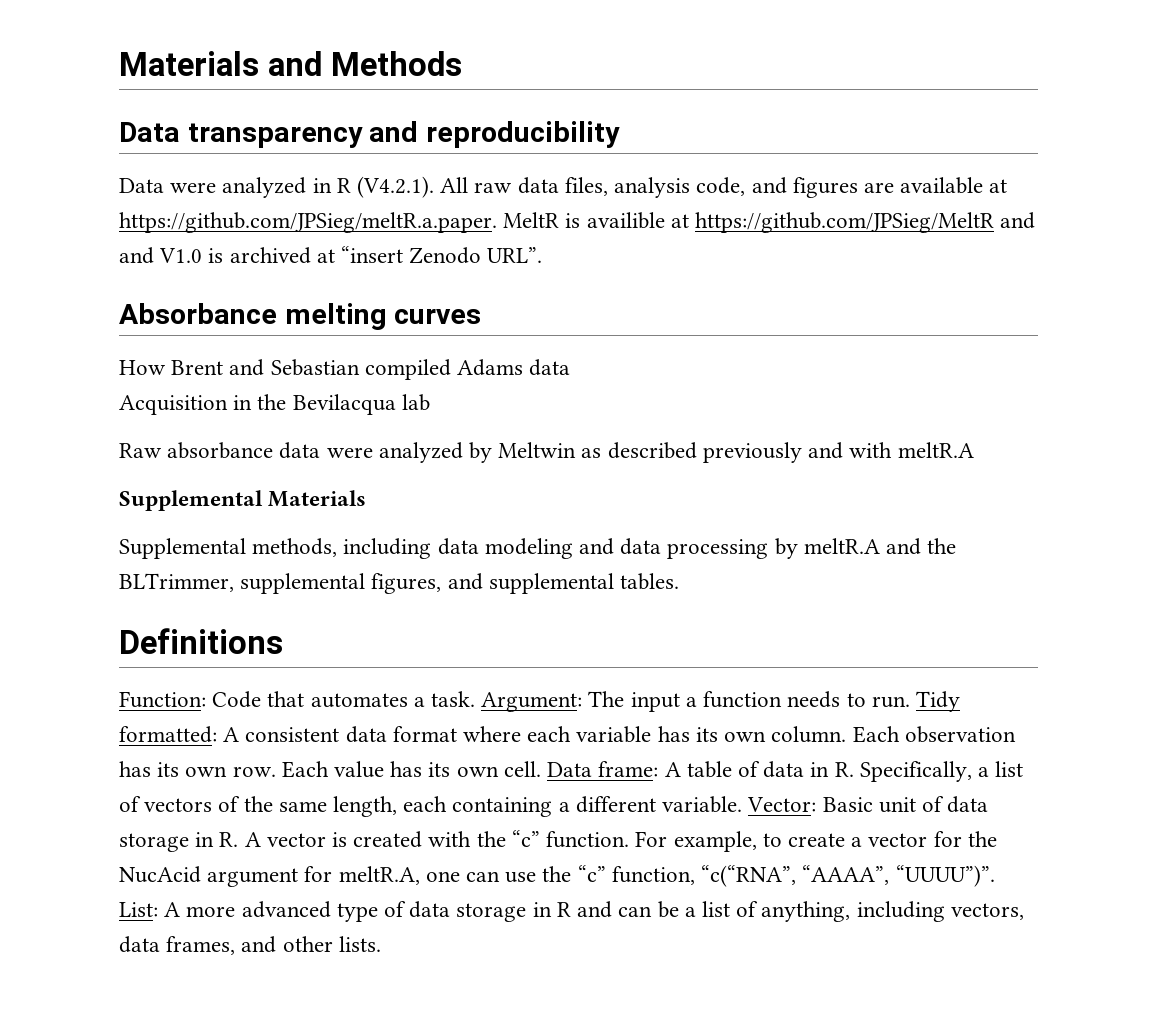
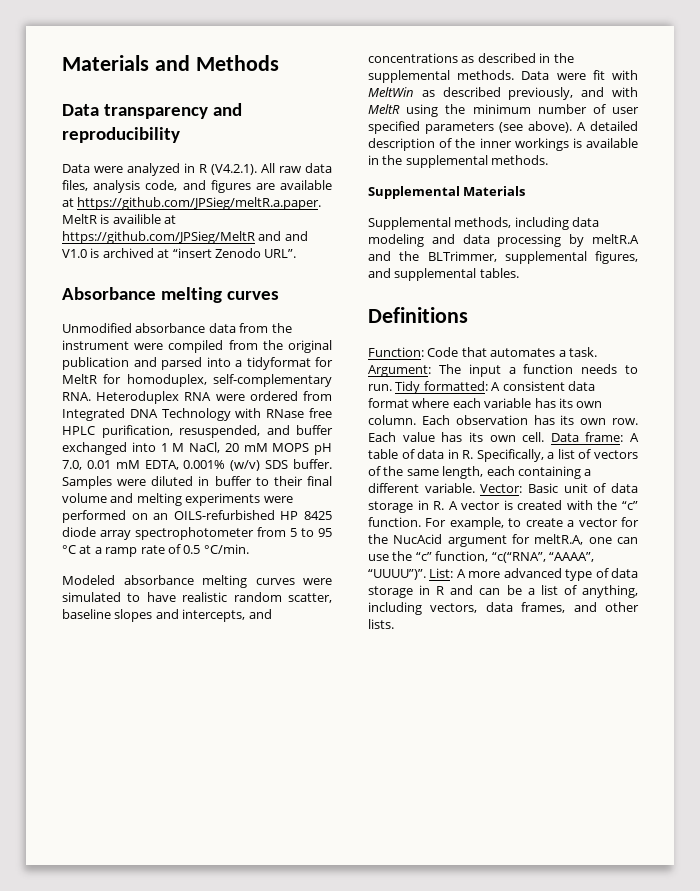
[119,359,571,380] [119,394,430,415] [119,442,802,463] How Brent and Sebastian compiled Adams data // Acquisition in the Bevilacqua lab // Raw absorbance data were analyzed by Meltwin as described previously -> [62,323,292,333] [62,340,332,353] [62,357,333,370] [62,374,332,387] [62,391,332,404] [62,408,332,421] [62,425,333,438] [62,442,332,455] [62,459,332,471] [62,476,332,489] [62,493,293,506] [62,510,332,523] [62,527,332,540] [62,544,249,557] [62,575,332,588] [62,592,332,603] [62,609,272,622] [368,53,574,63] [368,70,638,83] [368,87,574,100] Unmodified absorbance data from the instrument were compiled from the original publication and parsed into a tidyformat for MeltR for homoduplex, self-complementary RNA. Heteroduplex RNA were ordered from Integrated DNA Technology with RNase free HPLC purification, resuspended, and buffer exchanged into 1 M NaCl, 20 mM MOPS pH 7.0, 0.01 mM EDTA, 0.001% (w/v) SDS buffer. Samples were diluted in buffer to their final volume and melting experiments were performed on an OILS-refurbished HP 8425 diode array spectrophotometer from 5 to 95 °C at a ramp rate of 0.5 °C/min. // Modeled absorbance melting curves were simulated to have realistic random scatter, baseline slopes and intercepts, and concentrations as described in the supplemental methods. Data were fit with MeltWin as described previously,
[897,442,974,458] meltR.A -> [368,104,639,117] [368,121,638,134] [368,138,638,151] [368,155,549,168] MeltR using the minimum number of user specified parameters (see above). A detailed description of the inner workings is available in the supplemental methods.

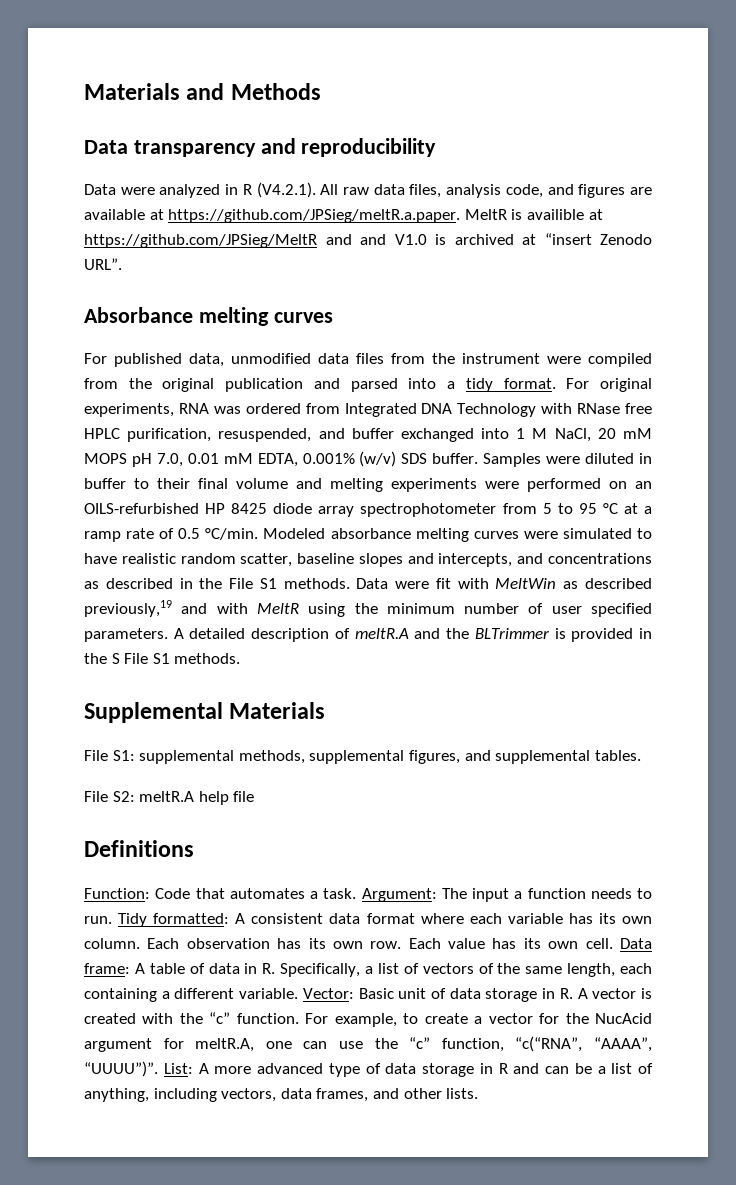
[62,323,236,333] Unmodified absorbance data -> [84,353,384,367] For published data, unmodified data files
[246,357,333,370] [62,374,332,387] [62,391,245,404] tidyformat for MeltR for homoduplex, self-complementary RNA. Heteroduplex RNA were -> [465,378,653,392] [84,403,241,417] tidy format. For original experiments, RNA was
(249, 549) // -> (259, 534) none
[368,70,450,83] supplemental -> [229,578,277,589] File S1
[508,87,574,100] previously, -> [84,600,172,617] previously,19
[425,121,572,134] parameters (see above). -> [84,628,168,642] parameters.
[455,138,638,151] [368,155,549,168] [368,186,526,199] [368,217,600,230] [368,234,639,247] [368,251,497,262] the inner workings is available in the supplemental methods. // Supplemental Materials // Supplemental methods, including data modeling and data processing by meltR.A and the BLTrimmer, -> [354,628,653,642] [84,653,241,664] [84,702,326,723] [84,750,305,764] meltR.A and the BLTrimmer is provided in the S File S1 methods. // Supplemental Materials // File S1: supplemental methods,
(519, 273) none -> [84,791,255,805] // File S2: meltR.A help file

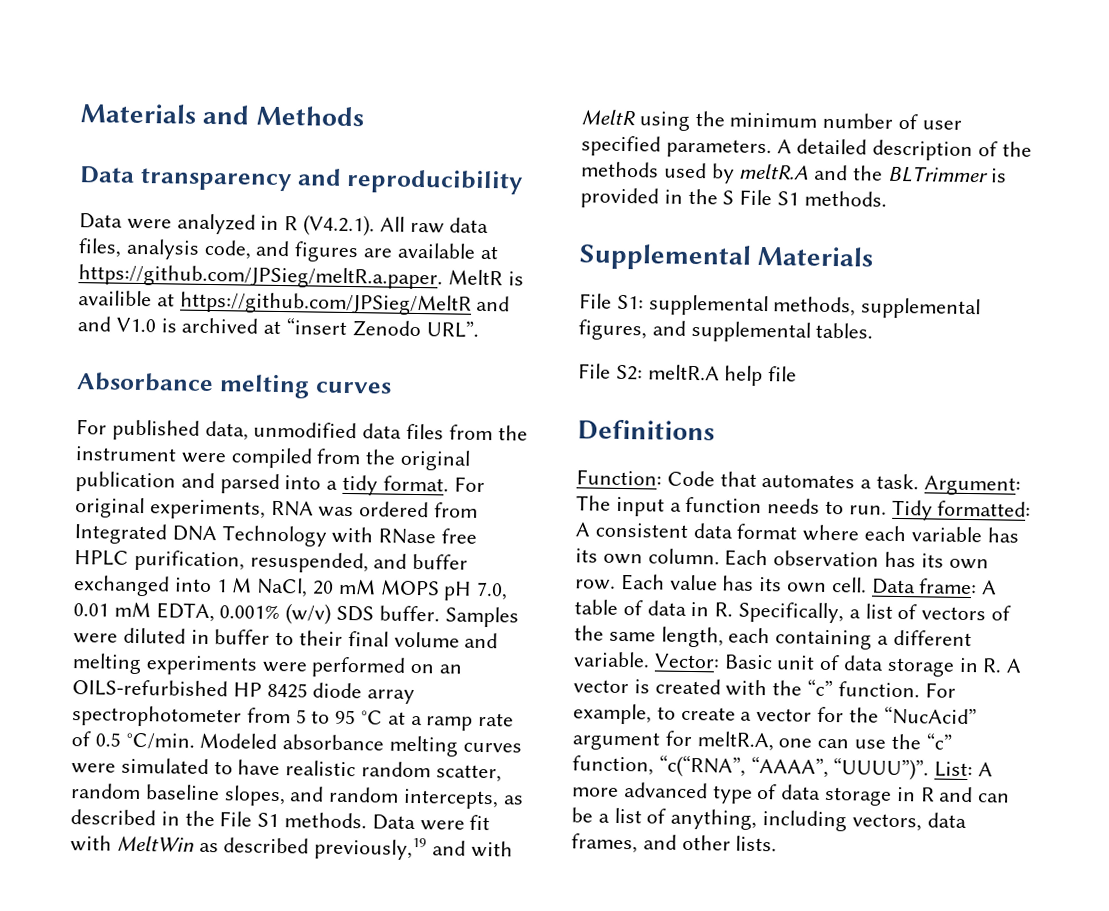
[297,553,652,567] baseline slopes and intercepts, and concentrations -> [70,783,500,810] random baseline slopes, and random intercepts,
(350, 633) none -> [1001,141,1032,157] [581,161,735,184] the methods used by
[594,1013,652,1024] NucAcid -> [883,705,977,726] “NucAcid”

